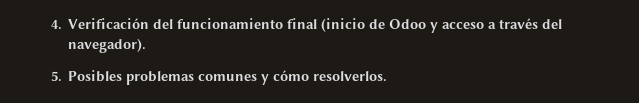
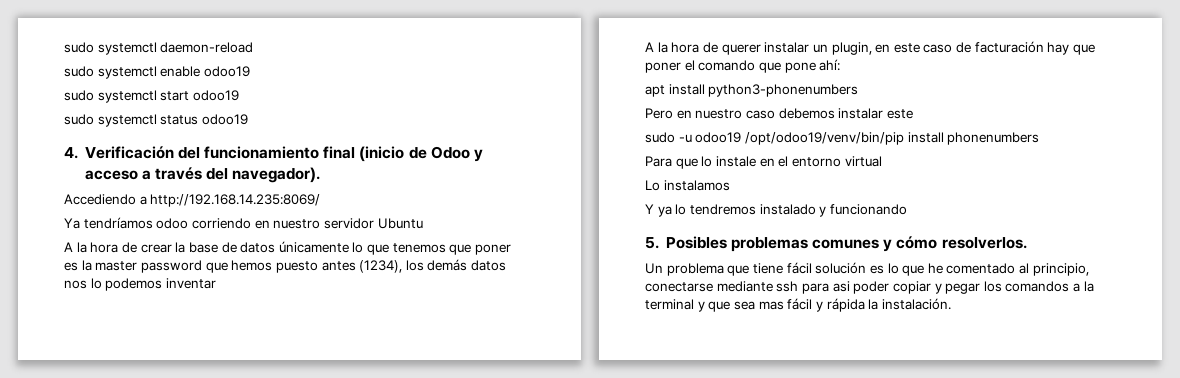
(51, 25) none -> [64,42,254,55] [64,66,250,79] [64,90,239,103] [64,114,248,127] sudo systemctl daemon-reload // sudo systemctl enable odoo19 // sudo systemctl start odoo19 // sudo systemctl status odoo19 //
(147, 45) none -> [64,194,321,207] [64,217,423,229] [64,241,512,255] [64,259,507,273] [64,278,216,291] [645,41,1096,55] [645,59,841,73] [645,84,859,97] [645,108,913,119] [645,132,1040,145] [645,156,882,169] [645,180,730,191] [645,204,907,217] // Accediendo a http://192.168.14.235:8069/ // Ya tendríamos odoo corriendo en nuestro servidor Ubuntu // A la hora de crear la base de datos únicamente lo que tenemos que poner es la master password que hemos puesto antes (1234), los demás datos nos lo podemos inventar // A la hora de querer instalar un plugin, en este caso de facturación hay que poner el comando que pone ahí: // apt install python3-phonenumbers // Pero en nuestro caso debemos instalar este // sudo -u odoo19 /opt/odoo19/venv/bin/pip install phonenumbers // Para que lo instale en el entorno virtual // Lo instalamos // Y ya lo tendremos instalado y funcionando
(388, 76) none -> [645,262,1089,276] [645,281,1094,294] [645,298,951,312] // Un problema que tiene fácil solución es lo que he comentado al principio, conectarse mediante ssh para asi poder copiar y pegar los comandos a la terminal y que sea mas fácil y rápida la instalación.

